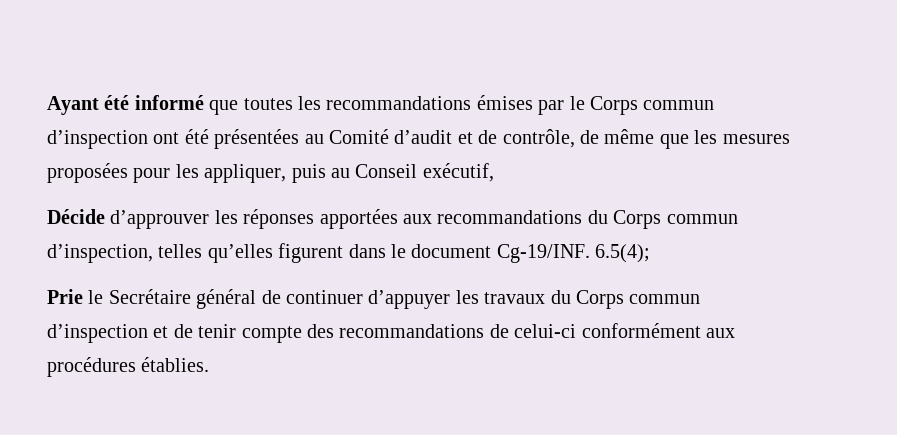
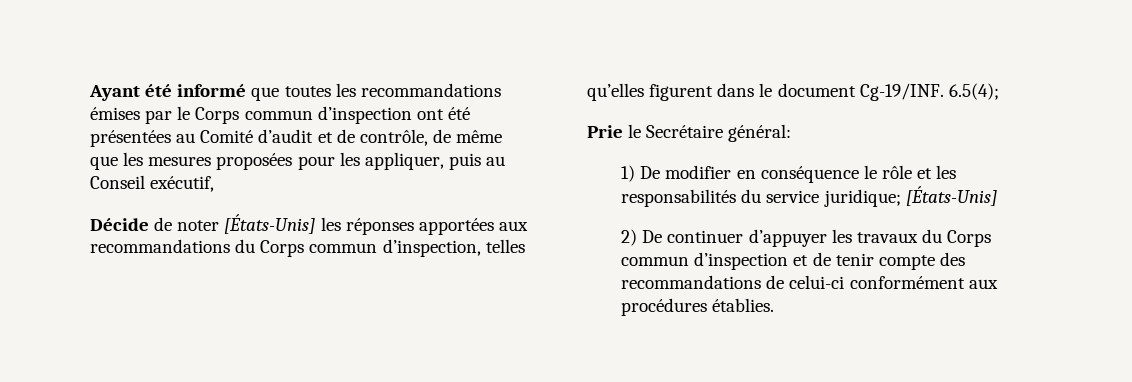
[110,210,210,229] d’approuver -> [154,214,316,234] de noter [États-Unis]
[196,289,281,309] général de -> [728,124,792,142] [621,165,957,183] [621,186,997,207] [621,229,663,246] général: // 1) De modifier en conséquence le rôle et les responsabilités du service juridique; [États-Unis] // 2) De

